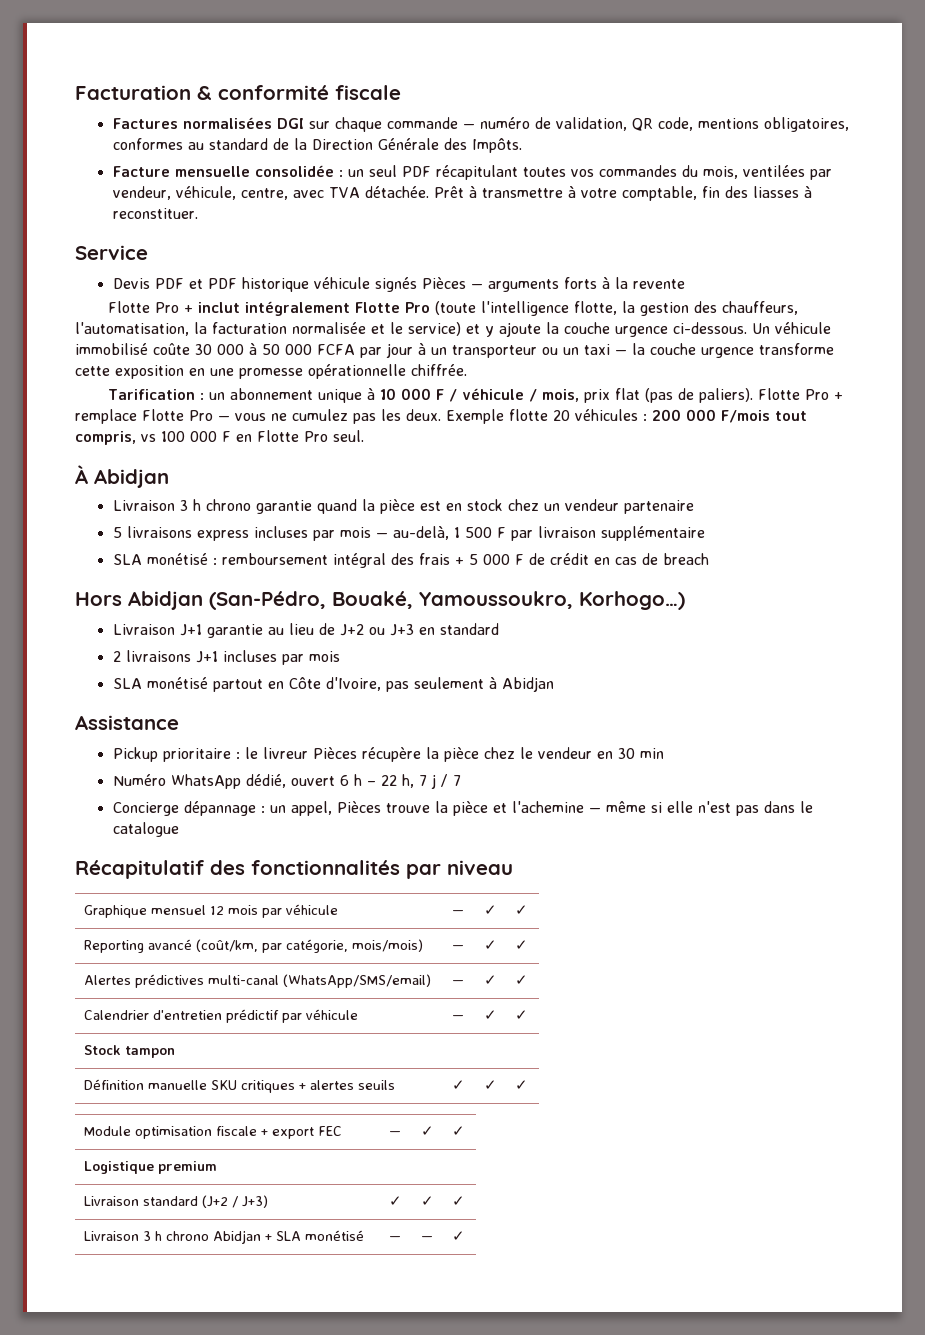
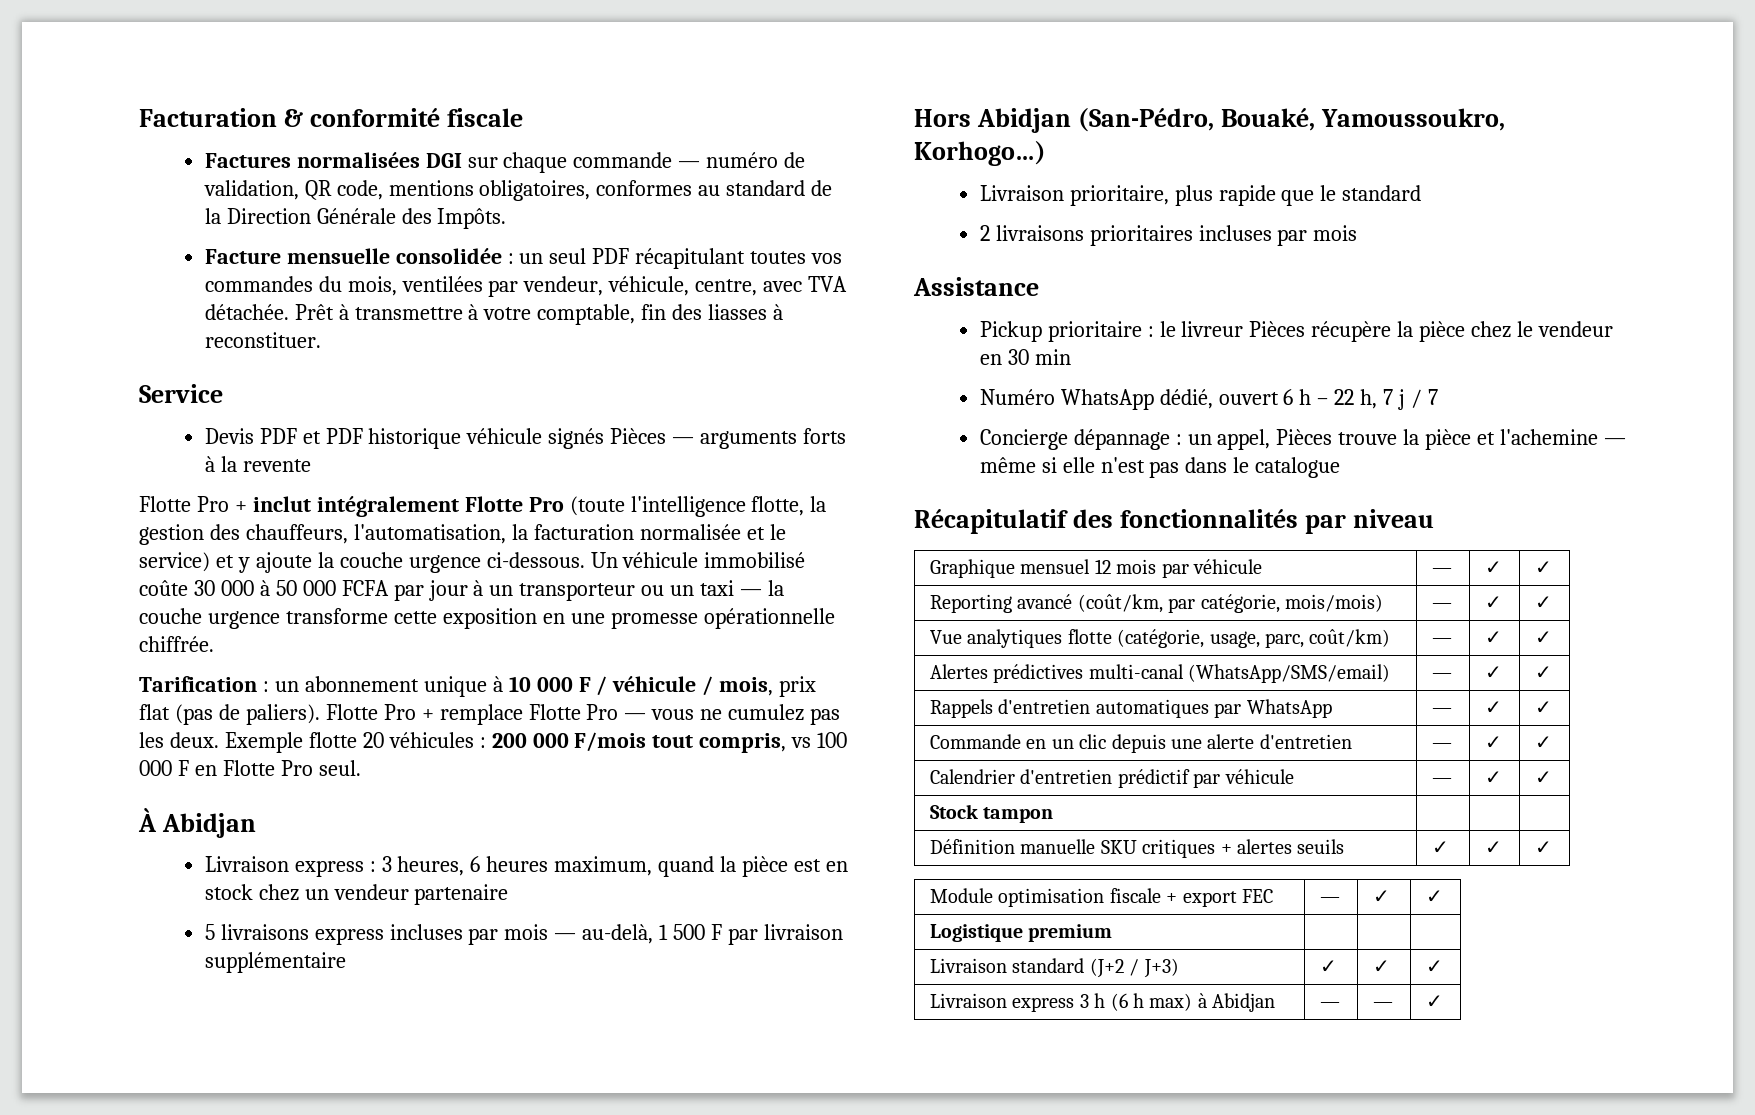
[179,499,312,514] 3 h chrono garantie -> [294,856,653,877] express : 3 heures, 6 heures maximum,
[112,553,709,568] // SLA monétisé : remboursement intégral des frais + 5 000 F de crédit en cas de breach -> (346, 962) none
[179,623,435,638] J+1 garantie au lieu de J+2 ou J+3 en -> [1069,185,1337,206] prioritaire, plus rapide que le
[195,650,340,665] [112,677,554,692] J+1 incluses par mois // SLA monétisé partout en Côte d'Ivoire, pas seulement à Abidjan -> [1089,225,1358,246] prioritaires incluses par mois
(528, 945) none -> [929,629,1391,648] [1431,638,1452,644] [1484,631,1502,644] [1534,631,1552,644] // Vue analytiques flotte (catégorie, usage, parc, coût/km) | — | ✓ | ✓
(528, 980) none -> [929,699,1332,718] [1431,708,1452,714] [1484,701,1502,714] [1534,701,1552,714] [929,734,1352,753] [1431,743,1452,749] [1484,736,1502,749] [1534,736,1552,749] // Rappels d'entretien automatiques par WhatsApp | — | ✓ | ✓ // Commande en un clic depuis une alerte d'entretien | — | ✓ | ✓
[142,1230,364,1244] 3 h chrono Abidjan + SLA monétisé -> [1012,993,1276,1012] express 3 h (6 h max) à Abidjan

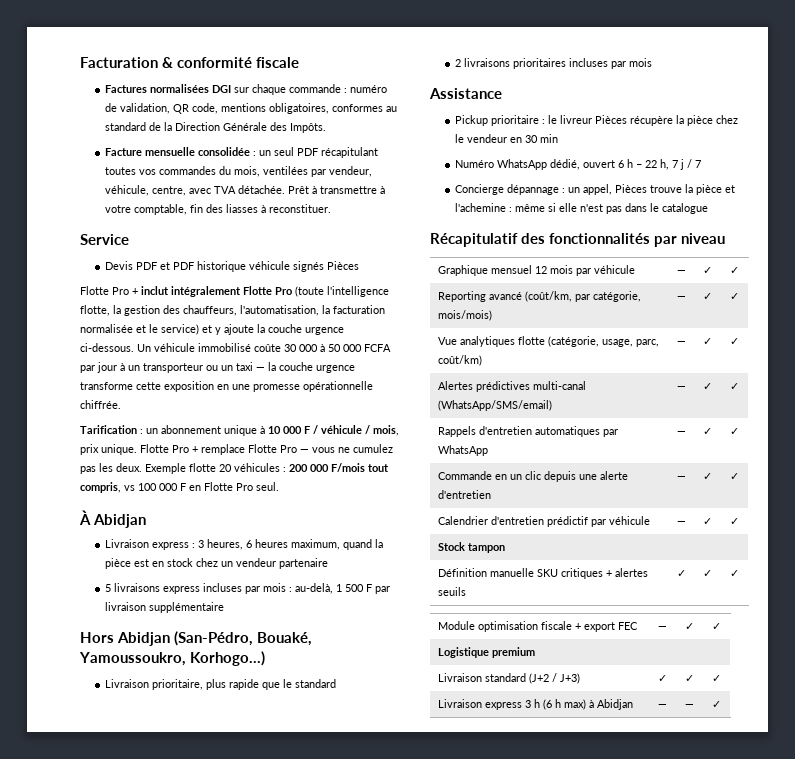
[678,161,701,168] — -> [344,88,348,93] :
[672,428,847,449] [204,456,311,472] — arguments forts à la revente -> (360, 265) none
[139,704,320,725] flat (pas de paliers). -> [101,444,137,455] unique.
[554,933,577,940] — -> [289,587,293,592] :
[1604,438,1627,445] — -> [509,207,513,212] :

